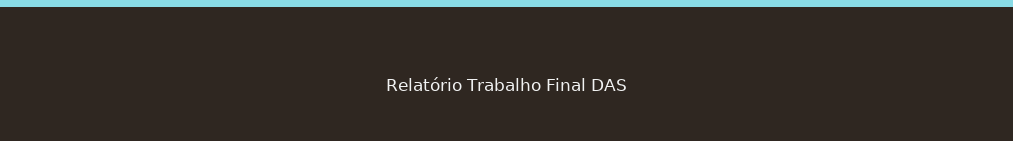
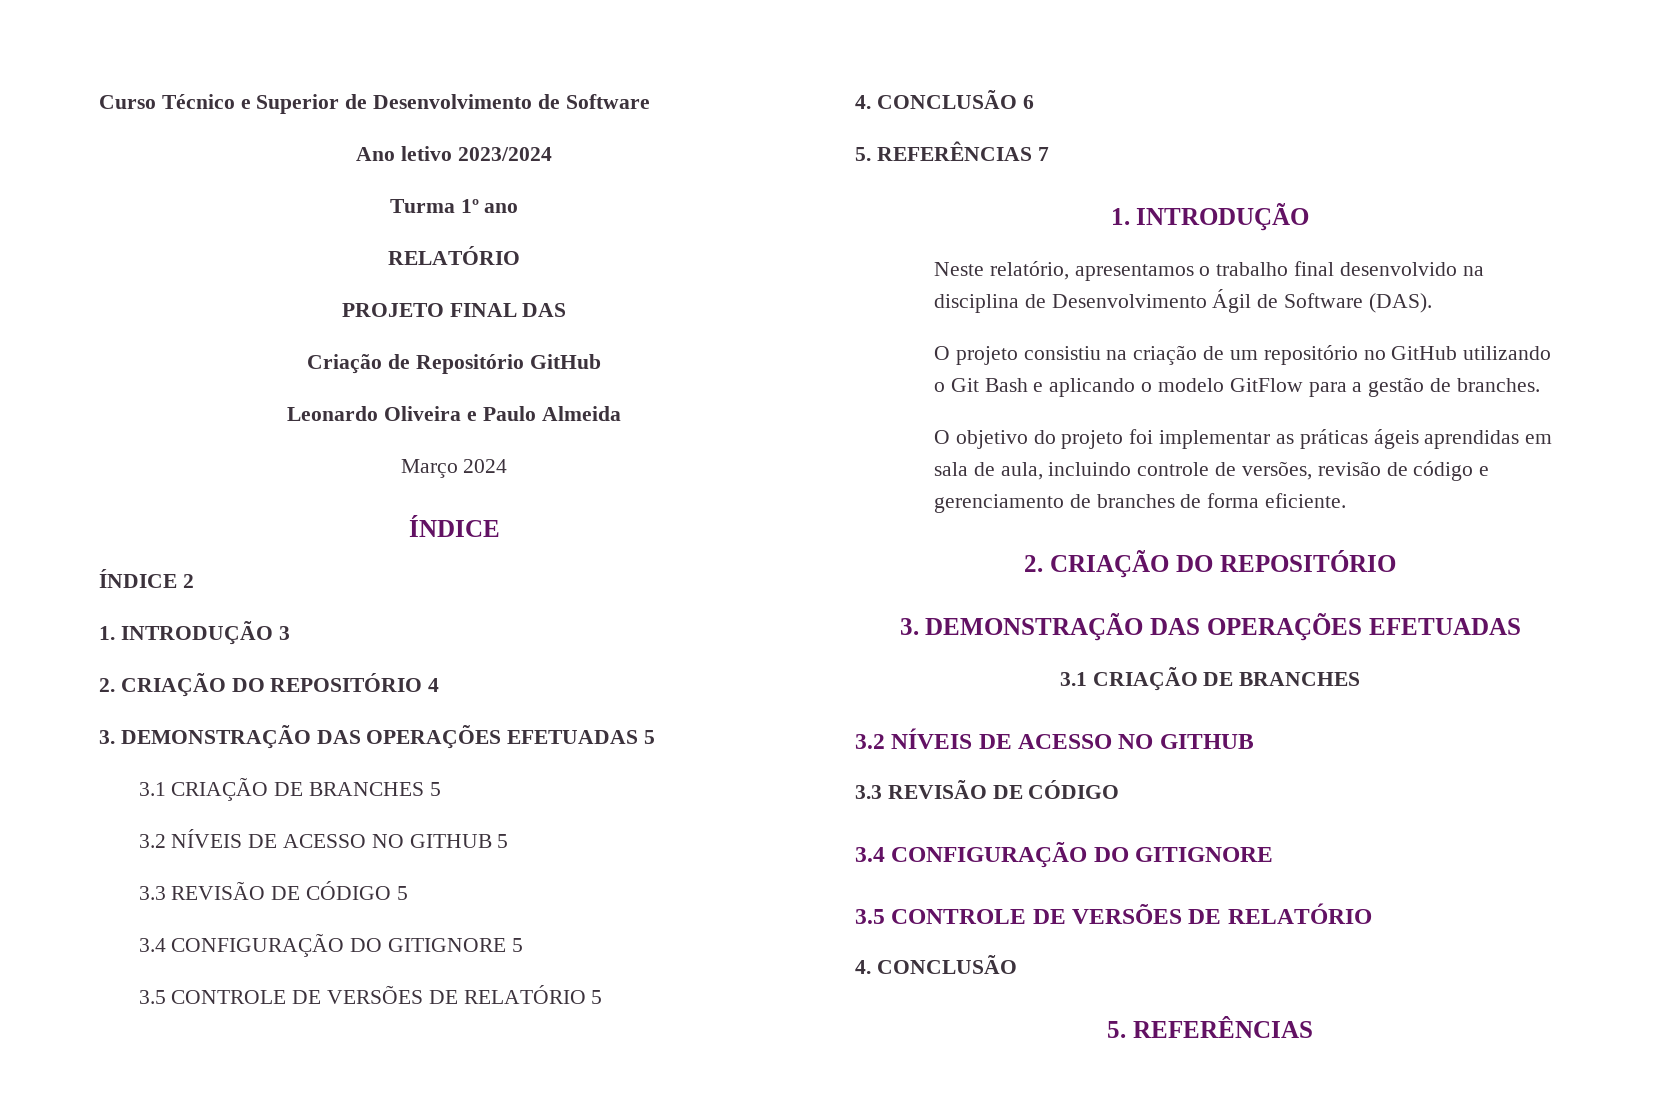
[385,77,628,91] Relatório Trabalho Final DAS -> [99,94,650,114] [356,146,552,161] [389,199,519,213] [388,246,520,265] [341,303,567,317] [307,354,601,374] [287,406,621,421] [400,459,508,478] [408,515,500,537] [99,569,194,588] [99,621,290,645] [99,673,440,697] [99,725,656,749] [138,777,441,801] [138,829,509,848] [138,881,408,900] [138,933,523,957] [138,985,603,1004] [855,90,1034,109] [855,141,1049,161] [1110,203,1310,231] [934,261,1484,281] [934,289,1432,313] [934,345,1552,365] [934,377,1540,397] [934,429,1553,449] [934,461,1490,481] [934,493,1347,513] [1024,550,1396,578] [899,613,1521,641] [1059,667,1361,691] [855,728,1254,749] [855,780,1120,799] [855,842,1274,868] [855,903,1372,924] [855,955,1017,974] [1107,1016,1313,1038] Curso Técnico e Superior de Desenvolvimento de Software // Ano letivo 2023/2024 // Turma 1º ano // RELATÓRIO // PROJETO FINAL DAS // Criação de Repositório GitHub // Leonardo Oliveira e Paulo Almeida // Março 2024 // ÍNDICE // ÍNDICE 2 // 1. INTRODUÇÃO 3 // 2. CRIAÇÃO DO REPOSITÓRIO 4 // 3. DEMONSTRAÇÃO DAS OPERAÇÕES EFETUADAS 5 // 3.1 CRIAÇÃO DE BRANCHES 5 // 3.2 NÍVEIS DE ACESSO NO GITHUB 5 // 3.3 REVISÃO DE CÓDIGO 5 // 3.4 CONFIGURAÇÃO DO GITIGNORE 5 // 3.5 CONTROLE DE VERSÕES DE RELATÓRIO 5 // 4. CONCLUSÃO 6 // 5. REFERÊNCIAS 7 // 1. INTRODUÇÃO // Neste relatório, apresentamos o trabalho final desenvolvido na disciplina de Desenvolvimento Ágil de Software (DAS). // O projeto consistiu na criação de um repositório no GitHub utilizando o Git Bash e aplicando o modelo GitFlow para a gestão de branches. // O objetivo do projeto foi implementar as práticas ágeis aprendidas em sala de aula, incluindo controle de versões, revisão de código e gerenciamento de branches de forma eficiente. // 2. CRIAÇÃO DO REPOSITÓRIO // 3. DEMONSTRAÇÃO DAS OPERAÇÕES EFETUADAS // 3.1 CRIAÇÃO DE BRANCHES // 3.2 NÍVEIS DE ACESSO NO GITHUB // 3.3 REVISÃO DE CÓDIGO // 3.4 CONFIGURAÇÃO DO GITIGNORE // 3.5 CONTROLE DE VERSÕES DE RELATÓRIO // 4. CONCLUSÃO // 5. REFERÊNCIAS

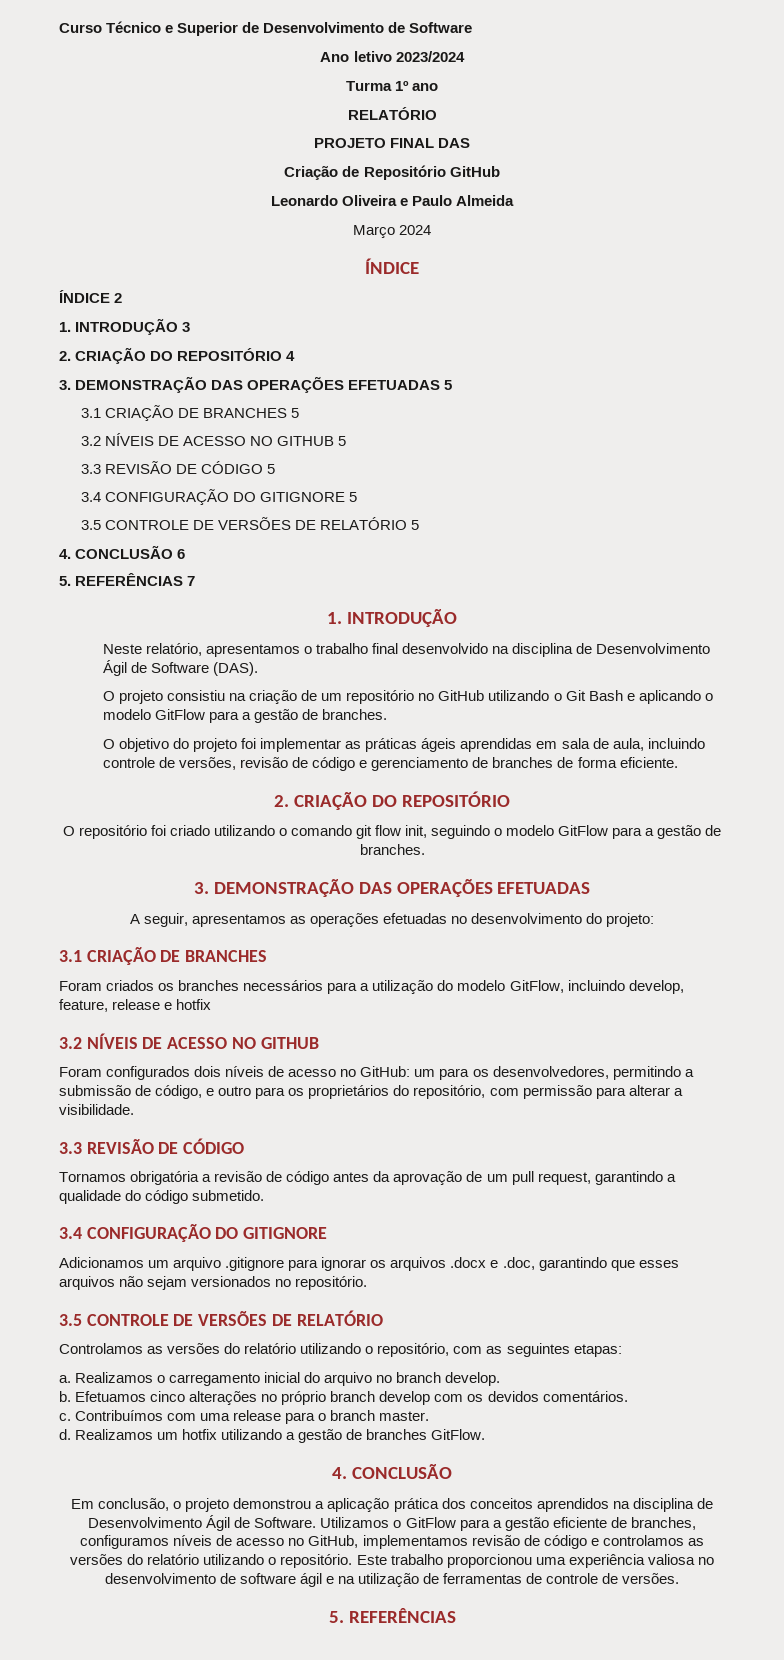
(1396, 561) none -> [62,825,722,839] [359,844,425,855] // O repositório foi criado utilizando o comando git flow init, seguindo o modelo GitFlow para a gestão de branches.
[1059,667,1361,691] 3.1 CRIAÇÃO DE BRANCHES -> [129,913,655,927] [59,947,268,965] [59,980,684,994] [59,999,212,1012] A seguir, apresentamos as operações efetuadas no desenvolvimento do projeto: // 3.1 CRIAÇÃO DE BRANCHES // Foram criados os branches necessários para a utilização do modelo GitFlow, incluindo develop, feature, release e hotfix
[855,780,1120,799] [855,842,1274,868] 3.3 REVISÃO DE CÓDIGO // 3.4 CONFIGURAÇÃO DO GITIGNORE -> [59,1066,694,1080] [59,1085,683,1099] [59,1104,134,1115] [59,1138,245,1154] [59,1171,676,1185] [59,1190,265,1204] [59,1224,328,1242] [59,1257,679,1271] [59,1276,368,1290] Foram configurados dois níveis de acesso no GitHub: um para os desenvolvedores, permitindo a submissão de código, e outro para os proprietários do repositório, com permissão para alterar a visibilidade. // 3.3 REVISÃO DE CÓDIGO // Tornamos obrigatória a revisão de código antes da aprovação de um pull request, garantindo a qualidade do código submetido. // 3.4 CONFIGURAÇÃO DO GITIGNORE // Adicionamos um arquivo .gitignore para ignorar os arquivos .docx e .doc, garantindo que esses arquivos não sejam versionados no repositório.
[855,955,1017,974] 4. CONCLUSÃO -> [59,1343,622,1357] [59,1372,501,1386] [59,1391,628,1405] [59,1410,430,1424] [59,1429,486,1443] [332,1464,452,1479] [71,1498,713,1512] [88,1515,696,1531] [80,1535,704,1549] [70,1554,714,1568] [104,1573,680,1587] Controlamos as versões do relatório utilizando o repositório, com as seguintes etapas: // a. Realizamos o carregamento inicial do arquivo no branch develop. // b. Efetuamos cinco alterações no próprio branch develop com os devidos comentários. // c. Contribuímos com uma release para o branch master. // d. Realizamos um hotfix utilizando a gestão de branches GitFlow. // 4. CONCLUSÃO // Em conclusão, o projeto demonstrou a aplicação prática dos conceitos aprendidos na disciplina de Desenvolvimento Ágil de Software. Utilizamos o GitFlow para a gestão eficiente de branches, configuramos níveis de acesso no GitHub, implementamos revisão de código e controlamos as versões do relatório utilizando o repositório. Este trabalho proporcionou uma experiência valiosa no desenvolvimento de software ágil e na utilização de ferramentas de controle de versões.

